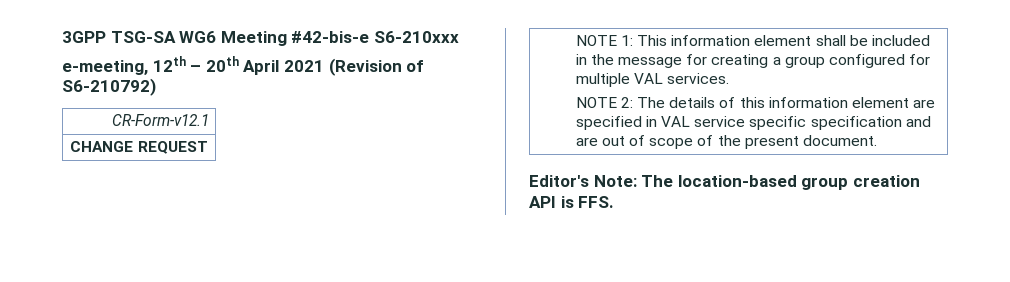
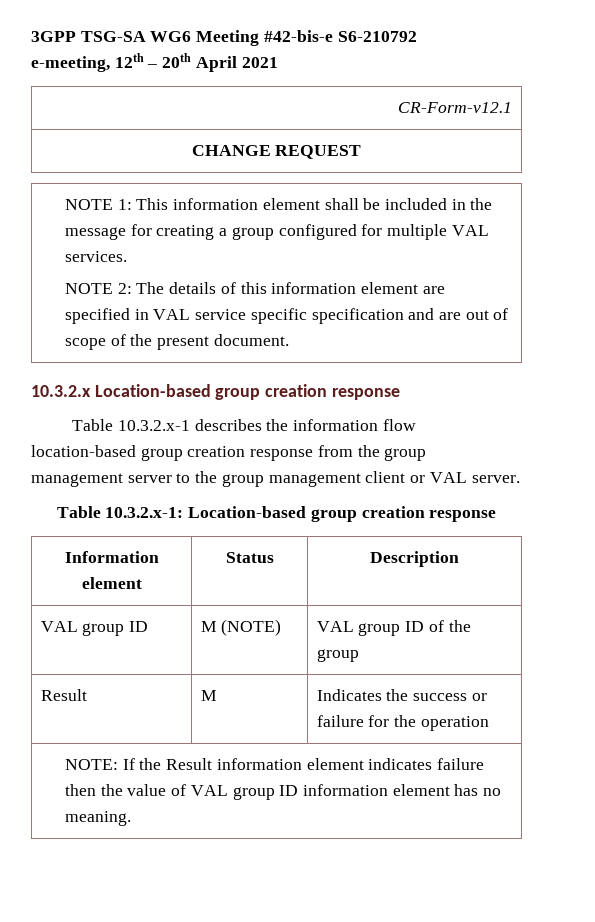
[373,31,459,43] S6-210xxx -> [337,31,417,42] S6-210792
[328,58,425,76] [62,78,156,96] (Revision of S6-210792) -> (278, 62) none
[529,175,920,190] [529,196,615,208] Editor's Note: The location-based group creation API is FFS. -> [31,384,400,400] [72,419,416,431] [31,445,427,461] [31,471,520,487] [56,506,497,522] [64,551,159,563] [81,577,142,589] [225,552,274,563] [370,551,459,567] [40,621,149,636] [200,619,282,636] [316,620,471,636] [316,649,359,662] [40,689,87,701] [200,690,217,701] [316,689,487,701] [316,715,489,731] [64,758,485,770] [64,784,502,800] [64,811,131,826] 10.3.2.x Location-based group creation response // Table 10.3.2.x-1 describes the information flow location-based group creation response from the group management server to the group management client or VAL server. // Table 10.3.2.x-1: Location-based group creation response // Information element | Status | Description // VAL group ID | M (NOTE) | VAL group ID of the group // Result | M | Indicates the success or failure for the operation // NOTE: If the Result information element indicates failure then the value of VAL group ID information element has no meaning.

